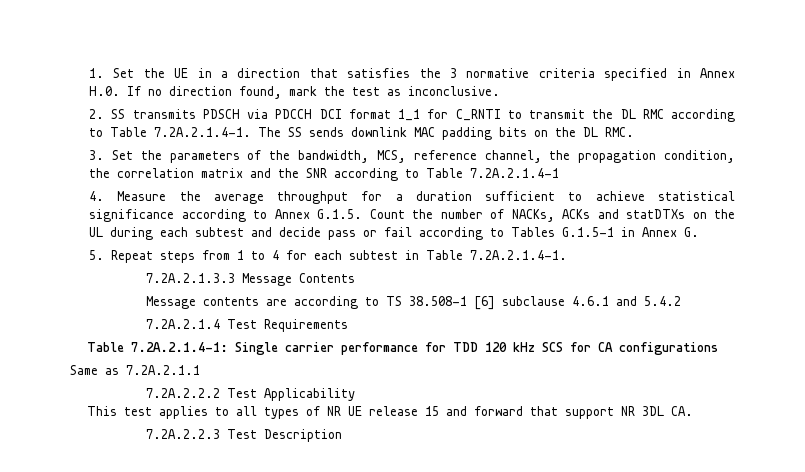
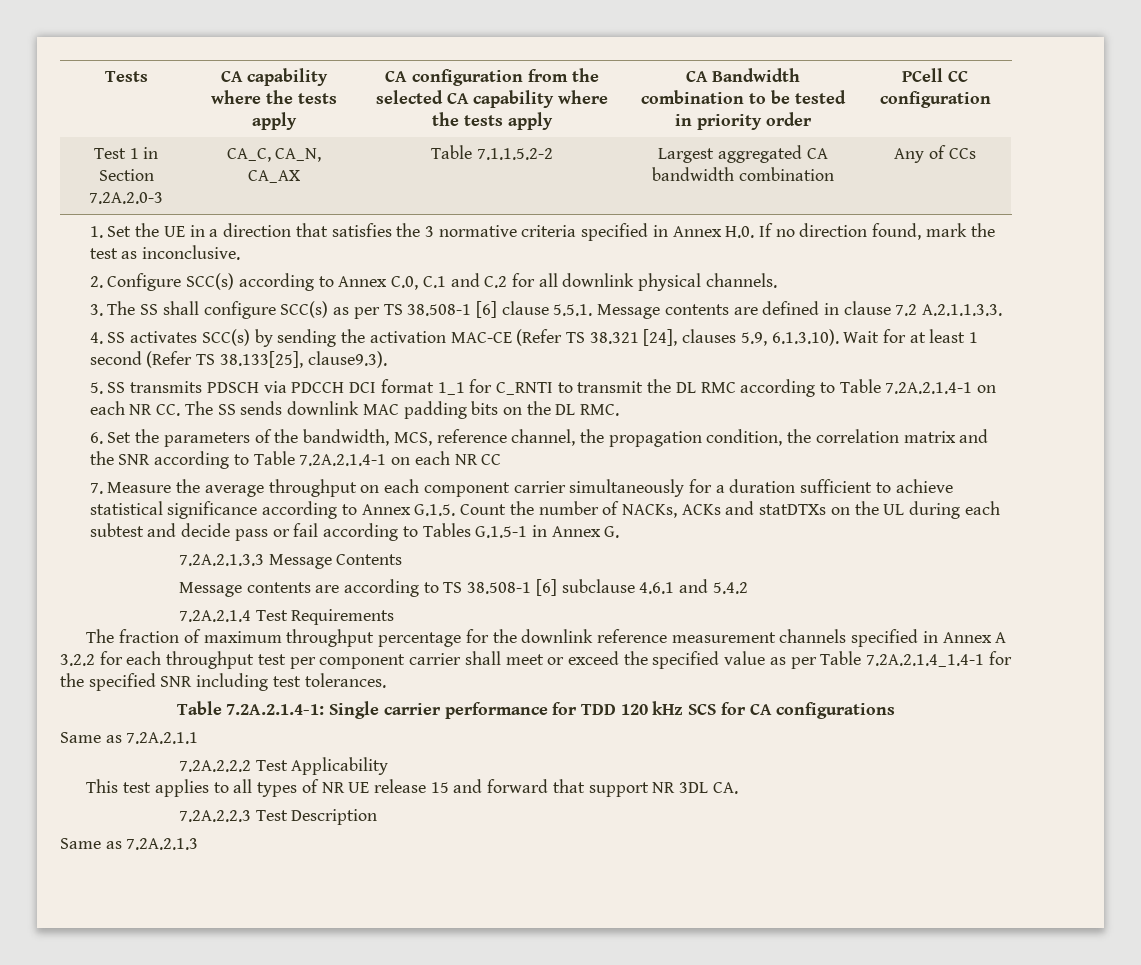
(89, 73) none -> [104,71,148,82] [220,68,329,86] [211,90,337,104] [252,112,297,130] [385,68,599,86] [375,90,609,108] [432,112,553,130] [685,68,801,82] [641,90,846,104] [675,112,812,130] [902,68,968,82] [879,91,991,108] [93,147,159,159] [98,169,154,181] [89,192,163,204] [226,148,322,162] [248,170,300,183] [431,145,553,160] [658,145,828,163] [652,167,834,181] [894,145,976,163] Tests | CA capability where the tests apply | CA configuration from the selected CA capability where the tests apply | CA Bandwidth combination to be tested in priority order | PCell CC configuration // Test 1 in Section 7.2A.2.0-3 | CA_C, CA_N, CA_AX | Table 7.1.1.5.2-2 | Largest aggregated CA bandwidth combination | Any of CCs //
(105, 114) none -> [107,273,777,291] [89,301,1003,319] [89,329,979,347] [89,351,387,368] [89,382,103,394] Configure SCC(s) according to Annex C.0, C.1 and C.2 for all downlink physical channels. // 3. The SS shall configure SCC(s) as per TS 38.508-1 [6] clause 5.5.1. Message contents are defined in clause 7.2 A.2.1.1.3.3. // 4. SS activates SCC(s) by sending the activation MAC-CE (Refer TS 38.321 [24], clauses 5.9, 6.1.3.10). Wait for at least 1 second (Refer TS 38.133[25], clause9.3). // 5.
[154,127,252,137] 7.2A.2.1.4-1. -> [885,382,997,394] [89,401,181,416] 7.2A.2.1.4-1 on each NR CC.
[89,150,105,160] 3. -> [89,432,103,444] 6.
[89,191,349,204] // 4. Measure the average throughput -> [391,451,502,465] [89,479,685,497] on each NR CC // 7. Measure the average throughput on each component carrier simultaneously
[89,250,568,263] // 5. Repeat steps from 1 to 4 for each subtest in Table 7.2A.2.1.4-1. -> (620, 532) none
(349, 325) none -> [86,629,1007,647] [60,651,1012,669] [60,673,386,691] // The fraction of maximum throughput percentage for the downlink reference measurement channels specified in Annex A 3.2.2 for each throughput test per component carrier shall meet or exceed the specified value as per Table 7.2A.2.1.4_1.4-1 for the specified SNR including test tolerances.
(343, 435) none -> [60,838,199,850] // Same as 7.2A.2.1.3

